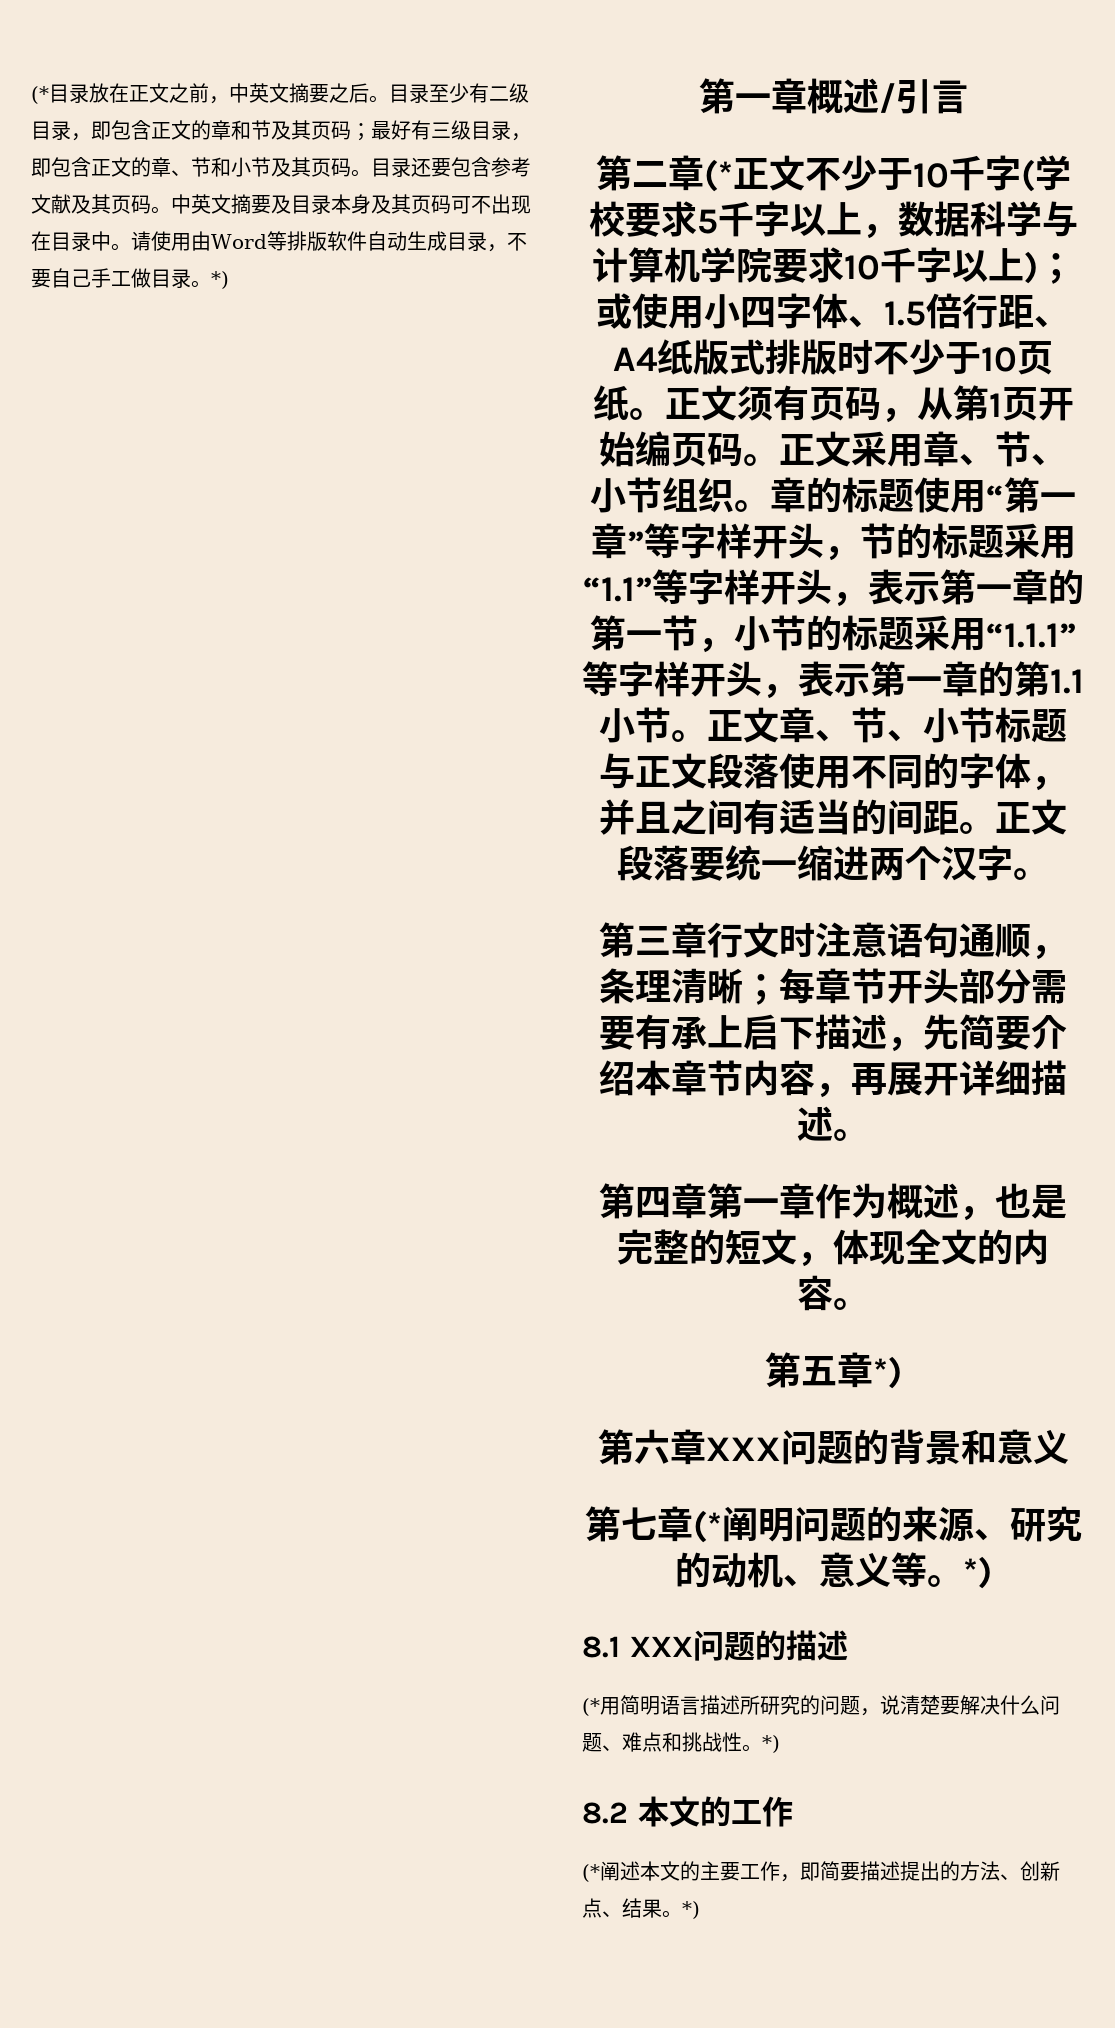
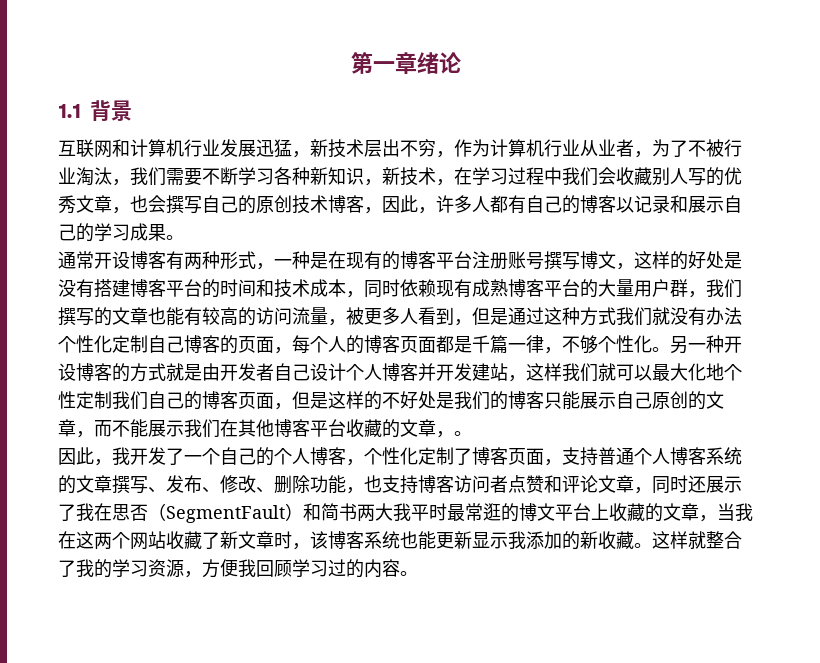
[31,83,529,104] [31,120,531,141] [31,157,531,177] [31,194,531,214] [31,231,527,252] [31,268,229,289] [698,78,968,114] [595,155,1071,192] [588,201,1078,239] [592,247,1074,284] [596,293,1070,329] [613,339,1053,375] [592,385,1074,423] [599,431,1067,467] [590,477,1076,513] [590,523,1076,561] [582,569,1084,607] [590,615,1076,653] [582,661,1084,699] [599,707,1067,743] [599,753,1067,791] [599,799,1067,835] [617,845,1049,881] [599,922,1067,960] [599,968,1067,1005] [599,1014,1067,1052] [599,1060,1067,1098] [797,1106,869,1141] [599,1183,1067,1221] [617,1229,1049,1267] [797,1275,869,1311] [764,1352,902,1389] [597,1429,1069,1465] [584,1506,1082,1543] [674,1552,992,1589] [582,1630,848,1661] [582,1695,1060,1716] [582,1732,780,1753] [582,1796,793,1827] [582,1861,1060,1882] [582,1898,700,1919] (*目录放在正文之前，中英文摘要之后。目录至少有二级目录，即包含正文的章和节及其页码；最好有三级目录，即包含正文的章、节和小节及其页码。目录还要包含参考文献及其页码。中英文摘要及目录本身及其页码可不出现在目录中。请使用由Word等排版软件自动生成目录，不要自己手工做目录。*) // 第一章概述/引言 // 第二章(*正文不少于10千字(学校要求5千字以上，数据科学与计算机学院要求10千字以上)；或使用小四字体、1.5倍行距、A4纸版式排版时不少于10页纸。正文须有页码，从第1页开始编页码。正文采用章、节、小节组织。章的标题使用“第一章”等字样开头，节的标题采用“1.1”等字样开头，表示第一章的第一节，小节的标题采用“1.1.1”等字样开头，表示第一章的第1.1小节。正文章、节、小节标题与正文段落使用不同的字体，并且之间有适当的间距。正文段落要统一缩进两个汉字。 // 第三章行文时注意语句通顺，条理清晰；每章节开头部分需要有承上启下描述，先简要介绍本章节内容，再展开详细描述。 // 第四章第一章作为概述，也是完整的短文，体现全文的内容。 // 第五章*) // 第六章XXX问题的背景和意义 // 第七章(*阐明问题的来源、研究的动机、意义等。*) // 8.1 XXX问题的描述 // (*用简明语言描述所研究的问题，说清楚要解决什么问题、难点和挑战性。*) // 8.2本文的工作 // (*阐述本文的主要工作，即简要描述提出的方法、创新点、结果。*) -> [350,52,461,74] [58,100,132,122] [58,139,742,158] [58,167,742,186] [58,195,742,214] [58,223,184,242] [58,251,742,270] [58,279,742,298] [58,307,742,326] [58,335,742,354] [58,363,742,382] [58,391,724,410] [58,419,472,438] [58,447,742,466] [58,475,742,494] [58,503,753,523] [58,531,742,550] [58,559,418,578] 第一章绪论 // 1.1背景 // 互联网和计算机行业发展迅猛，新技术层出不穷，作为计算机行业从业者，为了不被行业淘汰，我们需要不断学习各种新知识，新技术，在学习过程中我们会收藏别人写的优秀文章，也会撰写自己的原创技术博客，因此，许多人都有自己的博客以记录和展示自己的学习成果。 // 通常开设博客有两种形式，一种是在现有的博客平台注册账号撰写博文，这样的好处是没有搭建博客平台的时间和技术成本，同时依赖现有成熟博客平台的大量用户群，我们撰写的文章也能有较高的访问流量，被更多人看到，但是通过这种方式我们就没有办法个性化定制自己博客的页面，每个人的博客页面都是千篇一律，不够个性化。另一种开设博客的方式就是由开发者自己设计个人博客并开发建站，这样我们就可以最大化地个性定制我们自己的博客页面，但是这样的不好处是我们的博客只能展示自己原创的文章，而不能展示我们在其他博客平台收藏的文章，。 // 因此，我开发了一个自己的个人博客，个性化定制了博客页面，支持普通个人博客系统的文章撰写、发布、修改、删除功能，也支持博客访问者点赞和评论文章，同时还展示了我在思否（SegmentFault）和简书两大我平时最常逛的博文平台上收藏的文章，当我在这两个网站收藏了新文章时，该博客系统也能更新显示我添加的新收藏。这样就整合了我的学习资源，方便我回顾学习过的内容。

